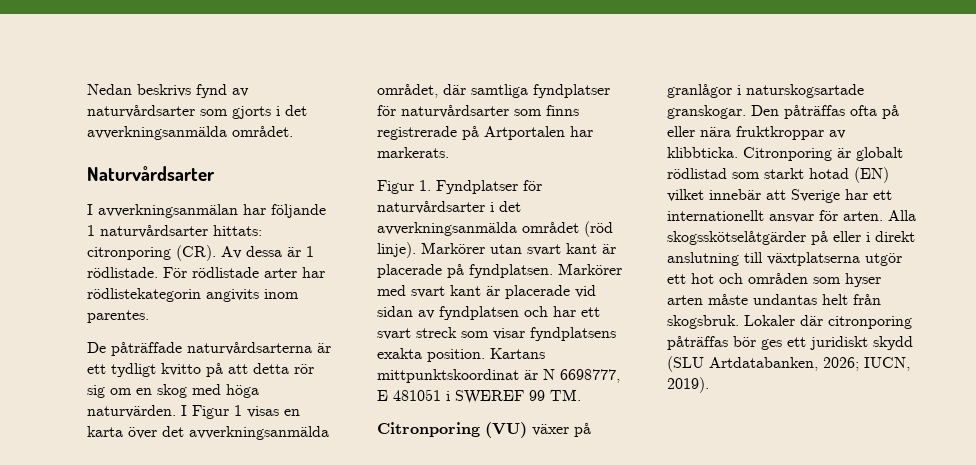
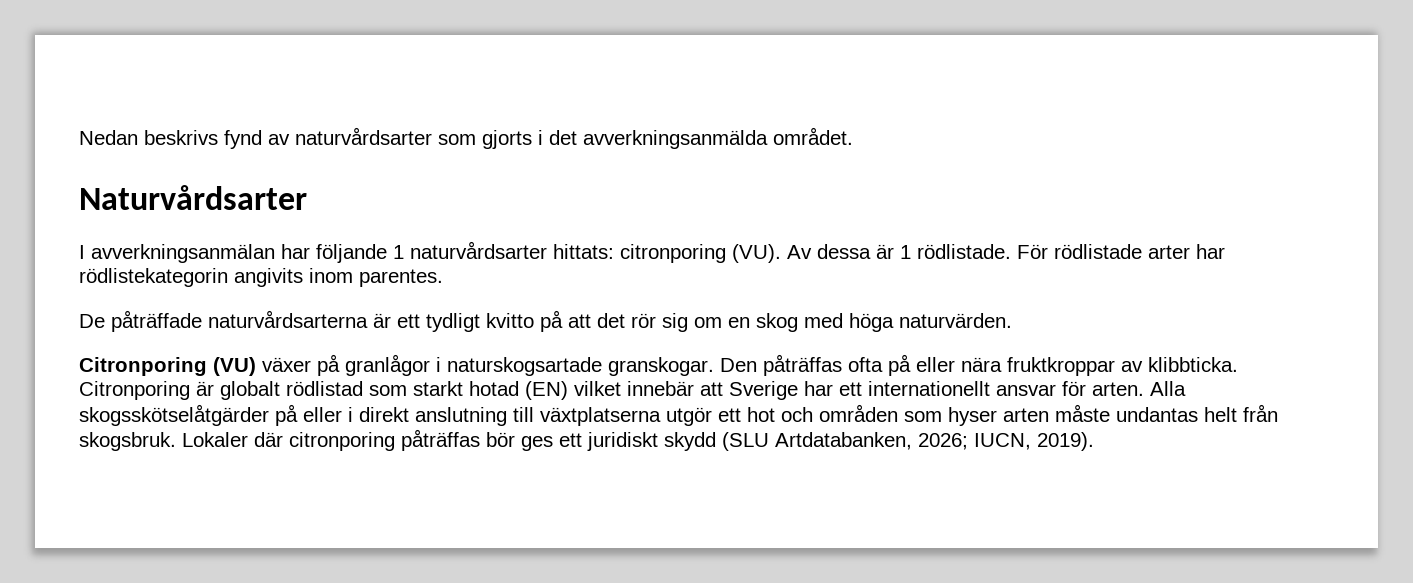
[176,245,216,261] (CR). -> [732,244,781,263] (VU).
[253,363,289,374] detta -> [597,313,625,328] det
[181,405,300,419] [87,426,329,440] [377,84,610,98] [377,105,579,118] [377,126,593,140] [377,147,449,158] [377,180,542,194] [377,201,521,214] [377,221,613,237] [377,242,616,258] [377,263,622,278] [377,285,596,299] [377,306,600,320] [377,327,616,341] [377,348,545,362] [377,369,620,383] [377,389,581,404] I Figur 1 visas en karta över det avverkningsanmälda området, där samtliga fyndplatser för naturvårdsarter som finns registrerade på Artportalen har markerats. // Figur 1. Fyndplatser för naturvårdsarter i det avverkningsanmälda området (röd linje). Markörer utan svart kant är placerade på fyndplatsen. Markörer med svart kant är placerade vid sidan av fyndplatsen och har ett svart streck som visar fyndplatsens exakta position. Kartans mittpunktskoordinat är N 6698777, E 481051 i SWEREF 99 TM. -> (1012, 320) none

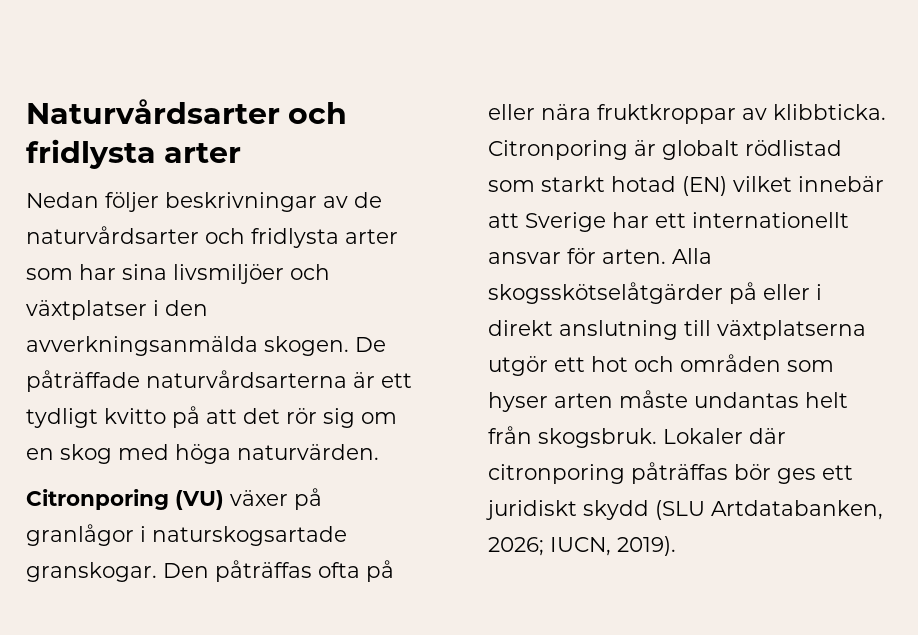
[79,127,853,149] [79,185,307,210] [79,241,1225,263] [79,268,443,287] Nedan beskrivs fynd av naturvårdsarter som gjorts i det avverkningsanmälda området. // Naturvårdsarter // I avverkningsanmälan har följande 1 naturvårdsarter hittats: citronporing (VU). Av dessa är 1 rödlistade. För rödlistade arter har rödlistekategorin angivits inom parentes. // -> [26,99,348,124] [26,139,242,169] [26,192,382,212] [26,226,398,248] [26,264,330,284] [26,300,208,320] [26,336,349,356] Naturvårdsarter och fridlysta arter // Nedan följer beskrivningar av de naturvårdsarter och fridlysta arter som har sina livsmiljöer och växtplatser i den avverkningsanmälda skogen.

